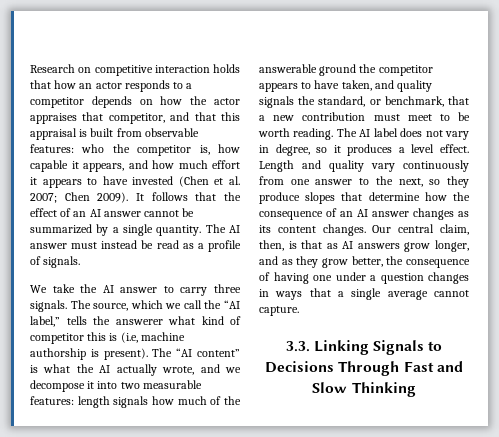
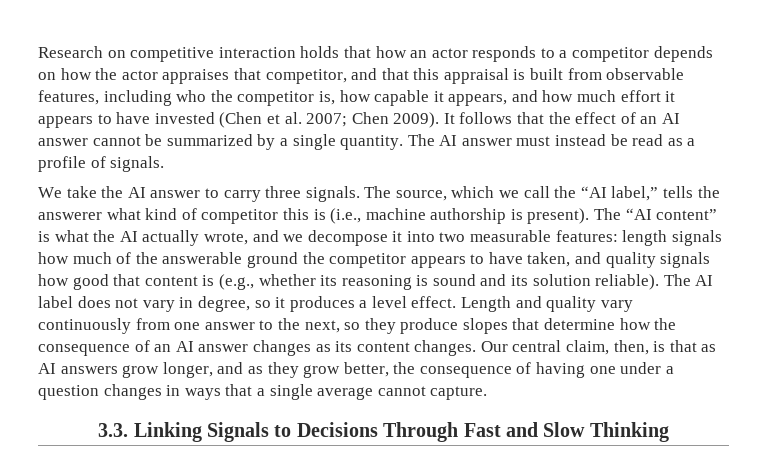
[30,144,74,153] features: -> [38,90,172,106] features, including
[120,332,138,343] (i.e, -> [330,208,362,224] (i.e.,
[298,96,469,107] [259,112,470,121] [258,128,334,140] the standard, or benchmark, that a new contribution must meet to be worth reading. -> [38,274,660,290] how good that content is (e.g., whether its reasoning is sound and its solution reliable).

